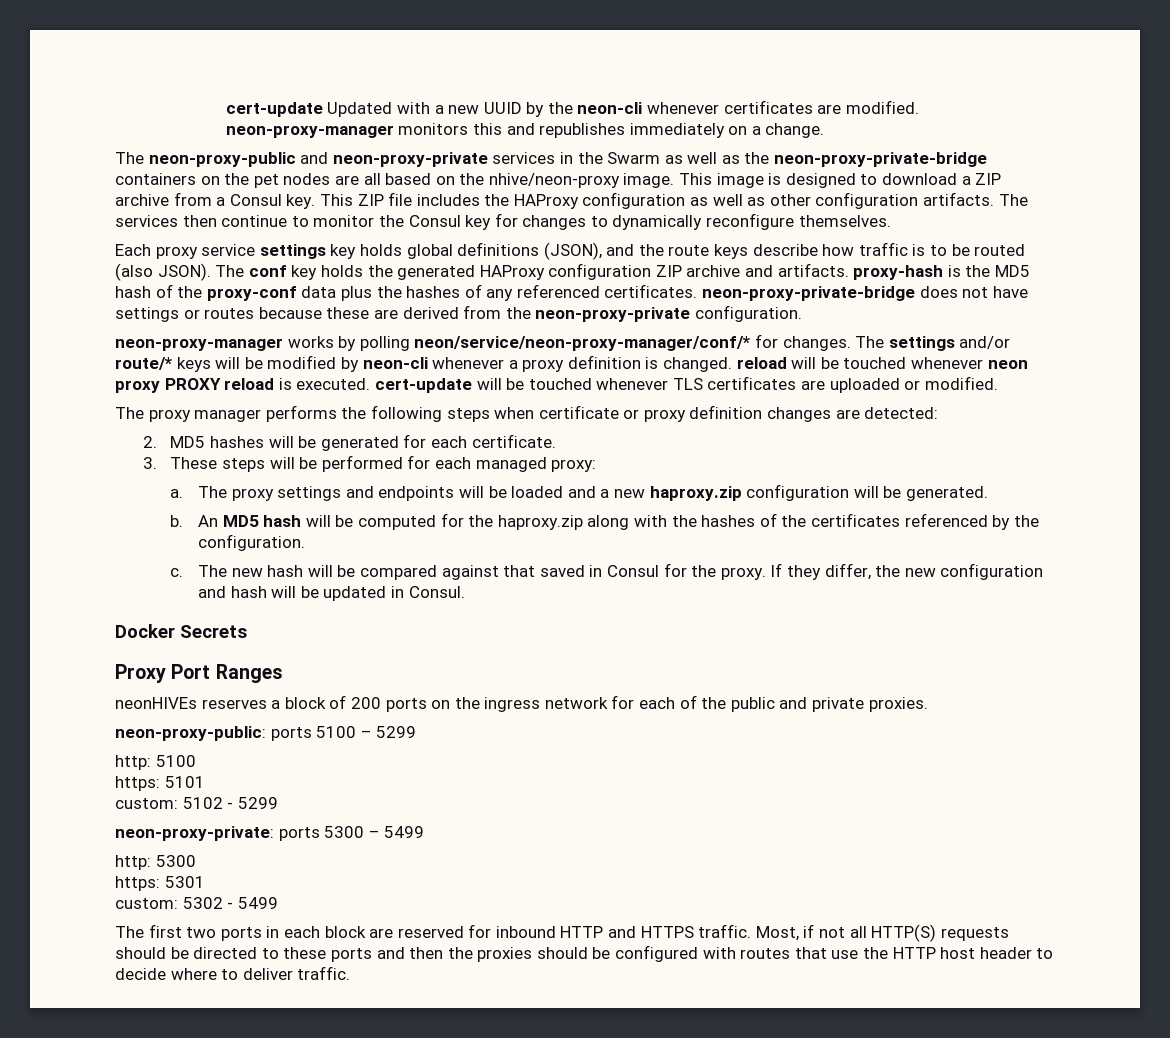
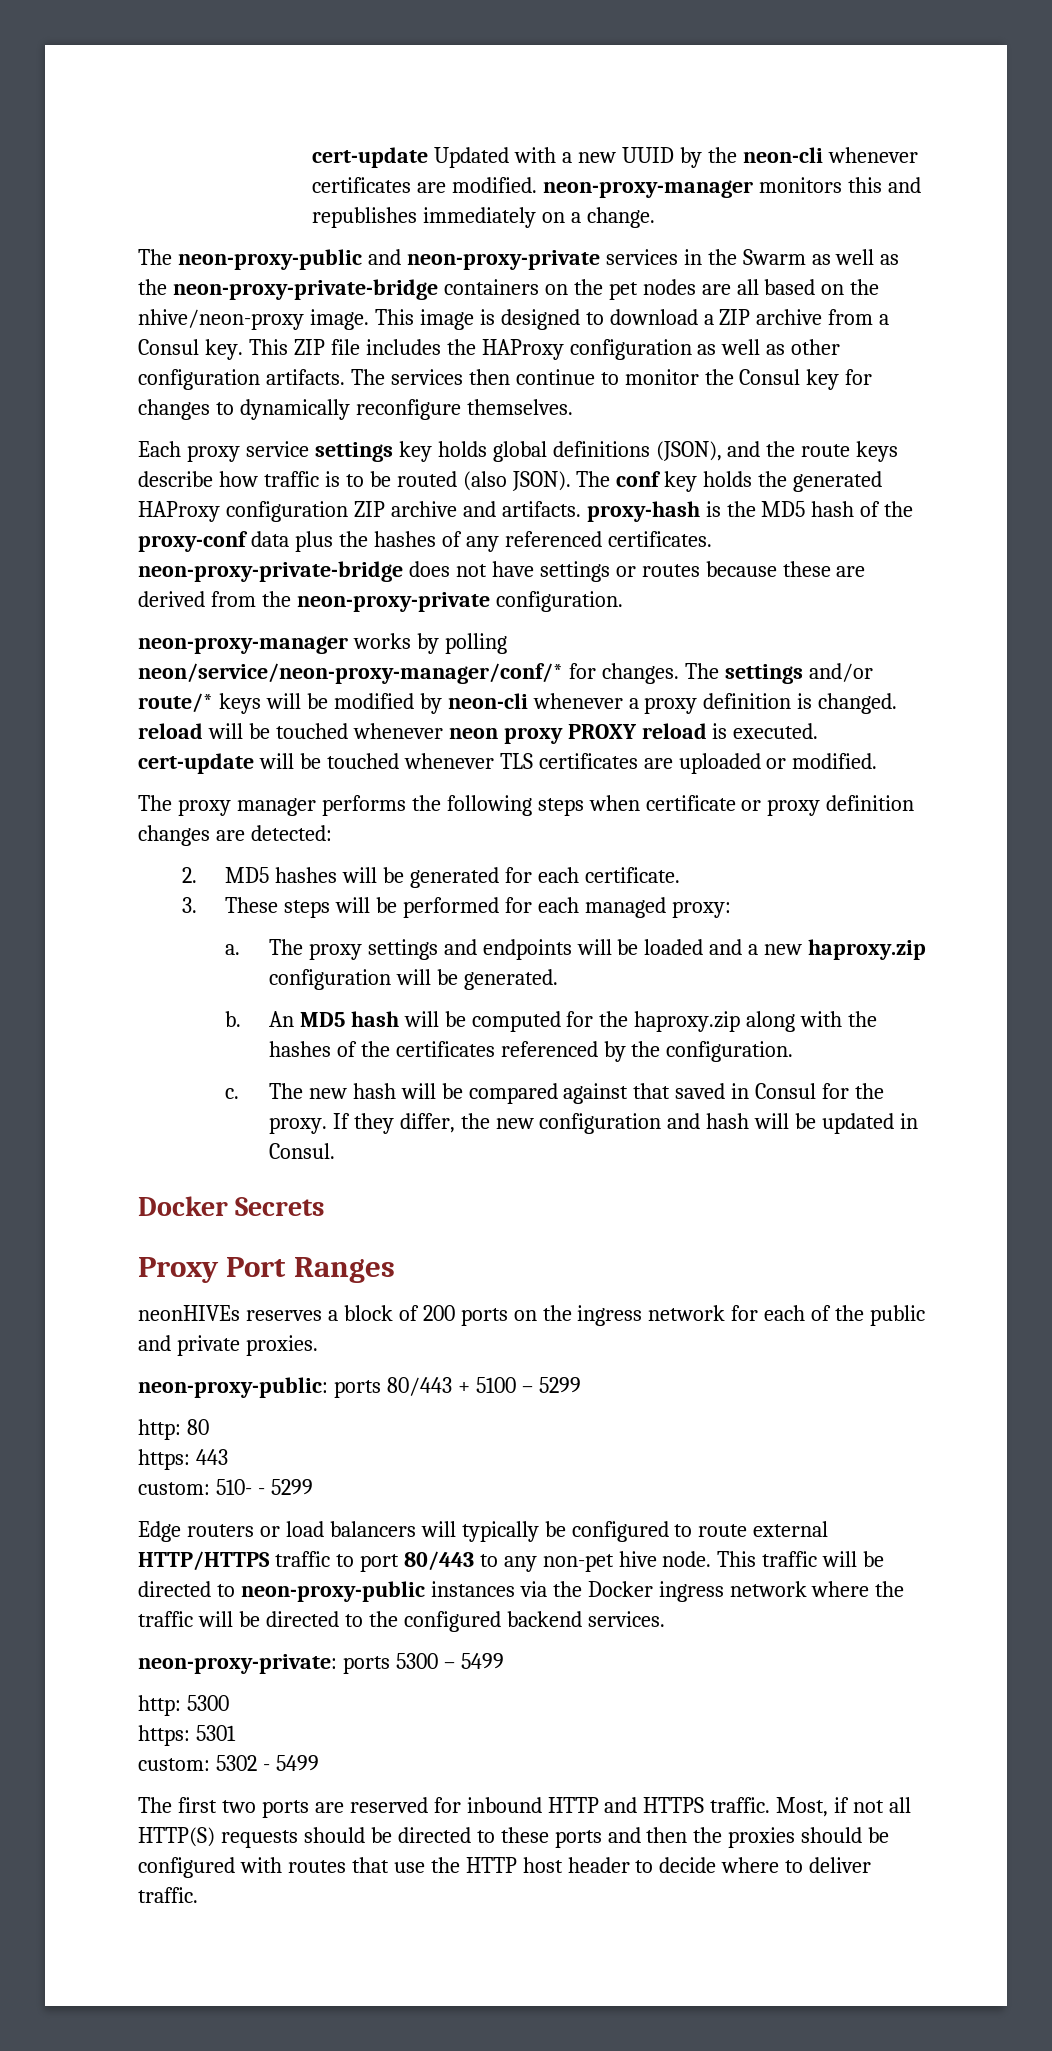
(312, 734) none -> [386,1377,470,1396] 80/443 +
[155,755,196,767] [115,776,205,791] [115,797,278,809] 5100 // https: 5101 // custom: 5102 - 5299 -> [186,1419,209,1435] [138,1449,228,1470] [138,1479,313,1495] [138,1521,829,1542] [138,1551,885,1572] [138,1581,905,1602] [138,1611,665,1632] 80 // https: 443 // custom: 510- - 5299 // Edge routers or load balancers will typically be configured to route external HTTP/HTTPS traffic to port 80/443 to any non-pet hive node. This traffic will be directed to neon-proxy-public instances via the Docker ingress network where the traffic will be directed to the configured backend services.
[266,926,366,938] in each block -> (309, 1809) none

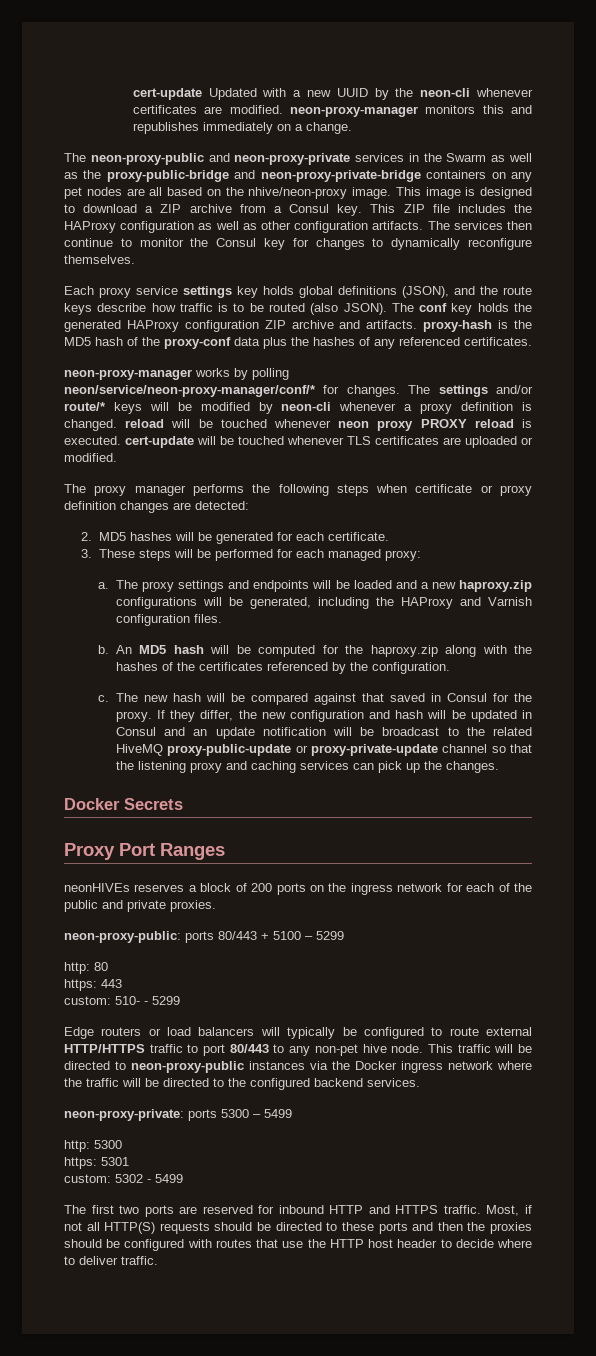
(167, 287) none -> [106,170,256,182] proxy-public-bridge and
[573,279,603,295] the -> [511,172,532,182] any
[138,561,866,582] [138,591,623,612] neon-proxy-private-bridge does not have settings or routes because these are derived from the neon-proxy-private configuration. -> (532, 341) none
[268,969,558,990] configuration will be generated. -> [115,597,532,609] [115,614,222,626] configurations will be generated, including the HAProxy and Varnish configuration files.
[268,1143,335,1159] Consul. -> [115,727,532,739] [115,744,532,756] [115,761,499,773] Consul and an update notification will be broadcast to the related HiveMQ proxy-public-update or proxy-private-update channel so that the listening proxy and caching services can pick up the changes.

